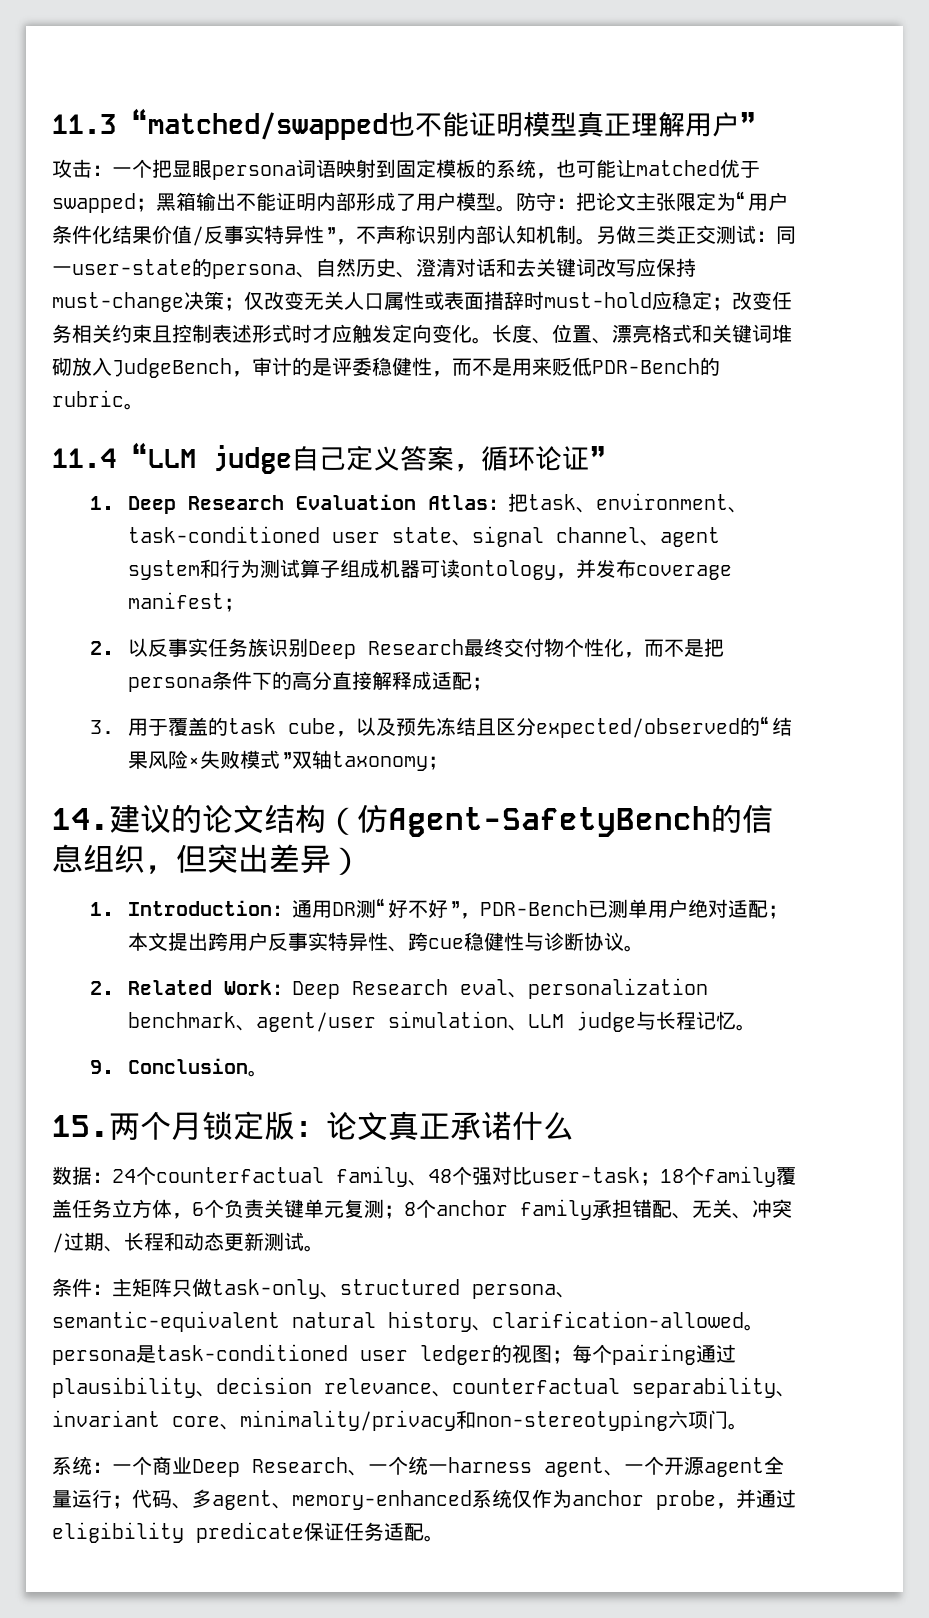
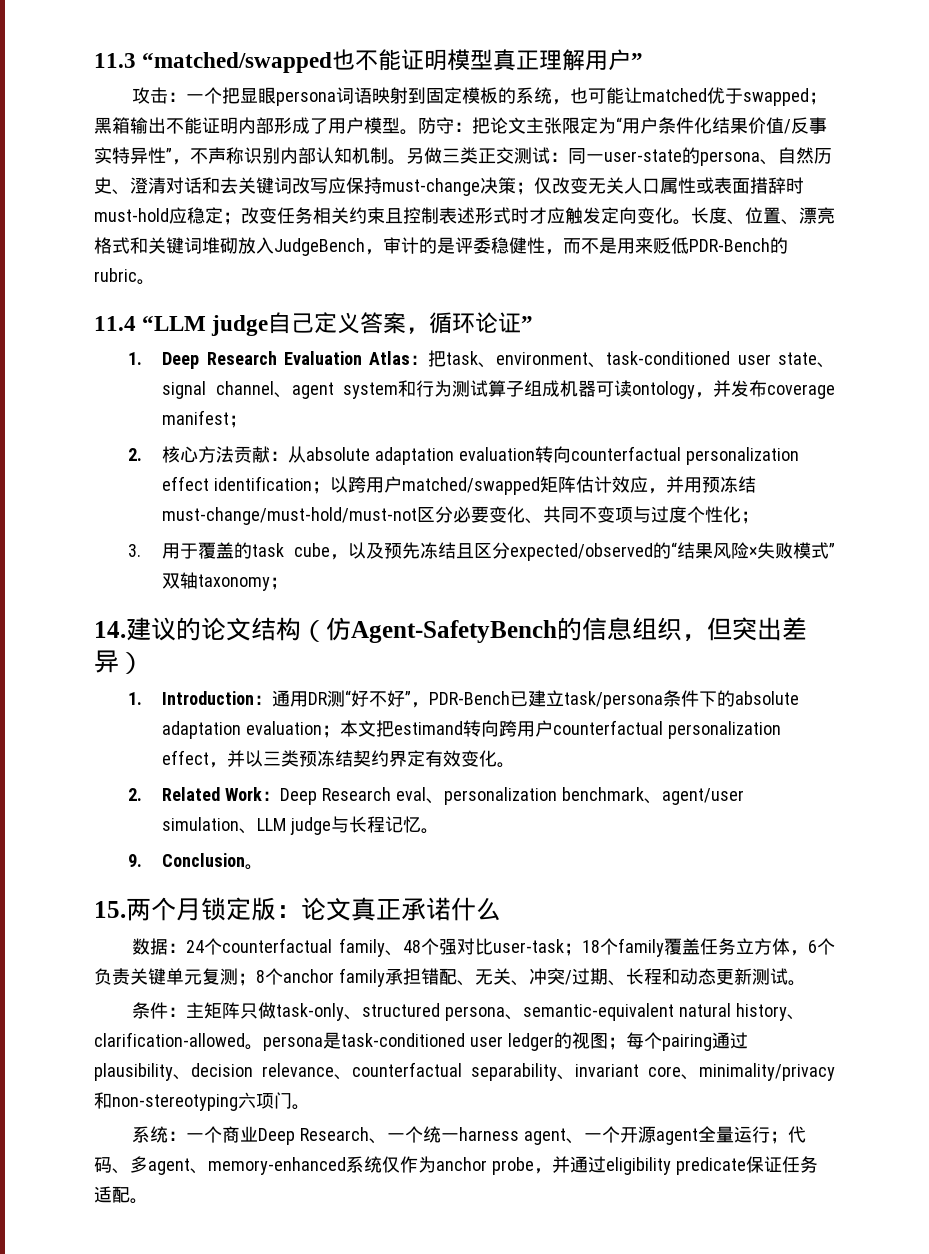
[127,638,724,659] [127,671,472,692] 以反事实任务族识别Deep Research最终交付物个性化，而不是把persona条件下的高分直接解释成适配 -> [162,446,799,465] [162,476,757,495] [162,506,742,525] 核心方法贡献：从absolute adaptation evaluation转向counterfactual personalization effect identification；以跨用户matched/swapped矩阵估计效应，并用预冻结must-change/must-hold/must-not区分必要变化、共同不变项与过度个性化
[607,899,788,919] [127,932,624,952] 测单用户绝对适配；本文提出跨用户反事实特异性、跨cue稳健性与诊断协议 -> [528,690,800,709] [162,720,782,739] [162,750,498,768] 建立task/persona条件下的absolute adaptation evaluation；本文把estimand转向跨用户counterfactual personalization effect，并以三类预冻结契约界定有效变化

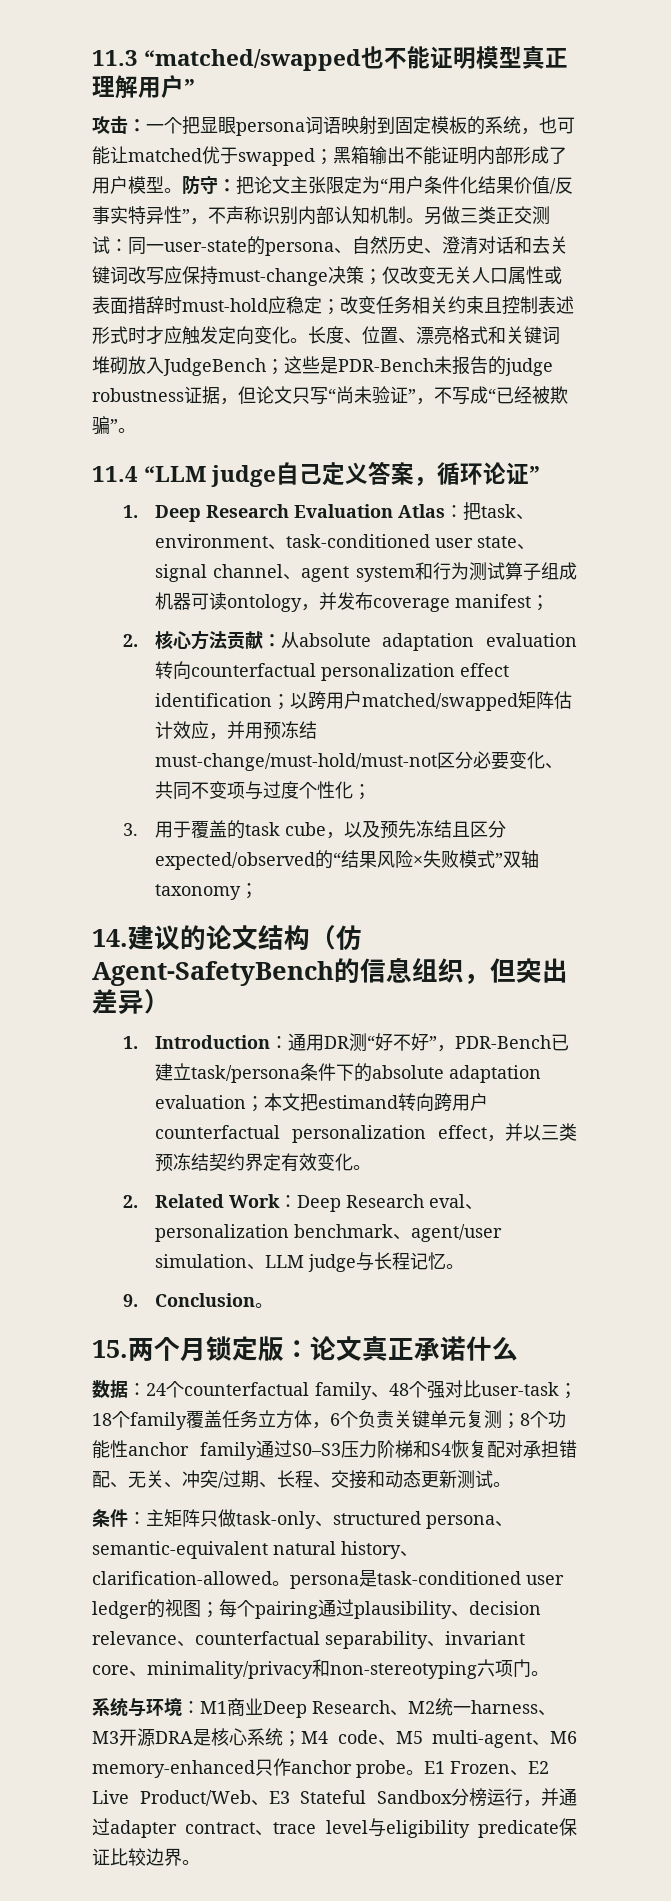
[365,237,788,255] [94,268,137,282] ，审计的是评委稳健性，而不是用来贬低PDR-Bench的rubric -> [266,356,553,376] [92,386,568,405] [92,416,118,435] ；这些是PDR-Bench未报告的judge robustness证据，但论文只写“尚未验证”，不写成“已经被欺骗”
(283, 976) none -> [548,1410,566,1428] [92,1440,128,1459] 功能性
(385, 977) none -> [256,1440,523,1458] 通过S0–S3压力阶梯和S4恢复配对
(662, 976) none -> [313,1470,367,1489] 、交接
[168,1126,223,1143] ：一个 -> [128,1698,227,1717] 与环境：M1
[386,1126,423,1143] 一个 -> [408,1701,435,1714] M2
[523,1126,806,1145] [94,1156,606,1175] agent、一个开源agent全量运行；代码、多agent、memory-enhanced系统仅作为anchor probe，并通过 -> [538,1710,556,1716] [92,1728,577,1748] [92,1758,549,1778] [92,1788,577,1807] [92,1818,386,1838] 、M3开源DRA是核心系统；M4 code、M5 multi-agent、M6 memory-enhanced只作anchor probe。E1 Frozen、E2 Live Product/Web、E3 Stateful Sandbox分榜运行，并通过adapter contract、trace level与
[781,1156,818,1173] [94,1186,130,1203] 任务适配 -> [110,1848,182,1866] 比较边界

